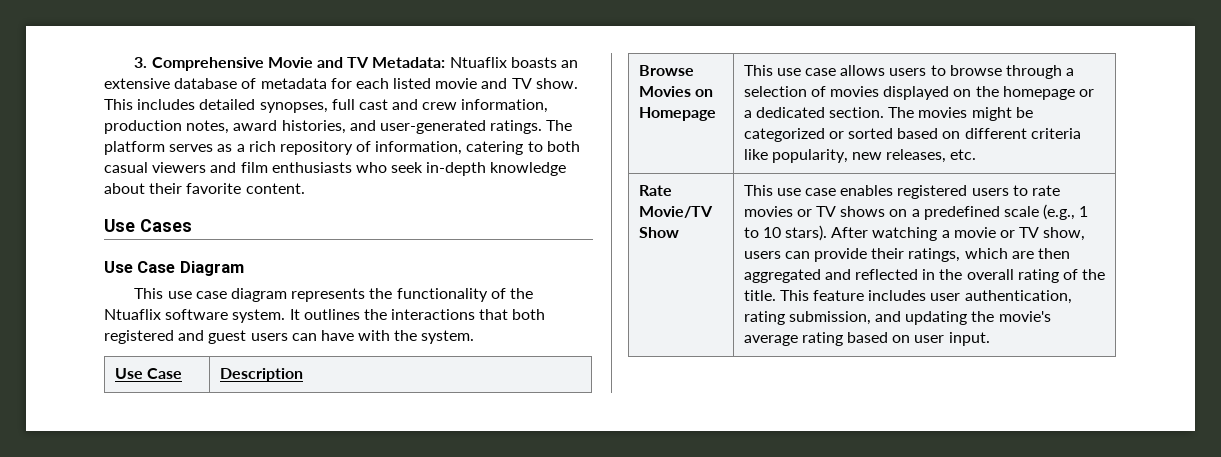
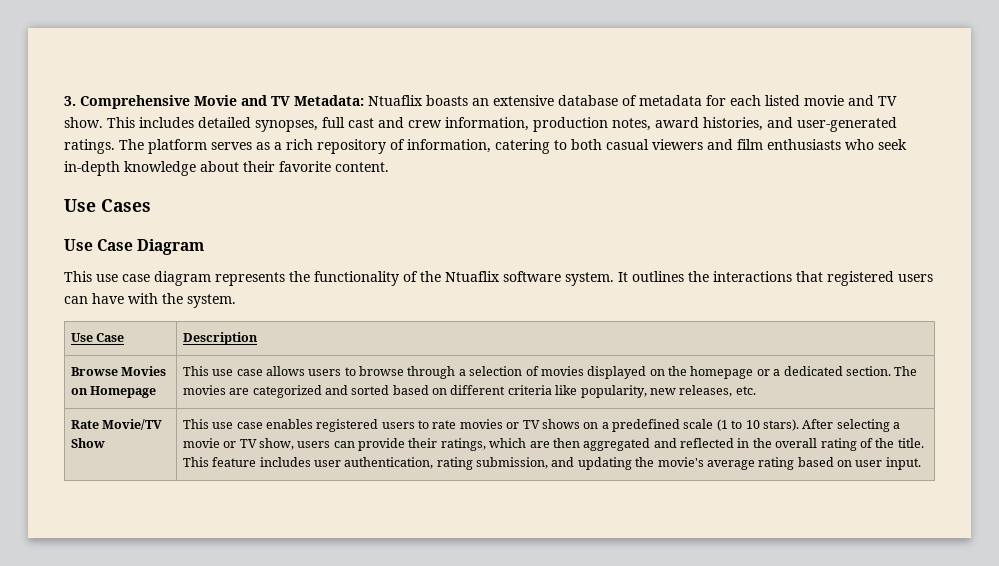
[512,309,546,320] [104,330,247,344] both registered and guest -> [827,271,894,286] registered
[971,107,1033,121] [743,128,844,142] might be categorized or -> [229,385,348,398] are categorized and
[1043,204,1089,220] (e.g., 1 -> [716,419,728,431] (1
[872,227,938,241] watching -> [836,419,890,432] selecting

